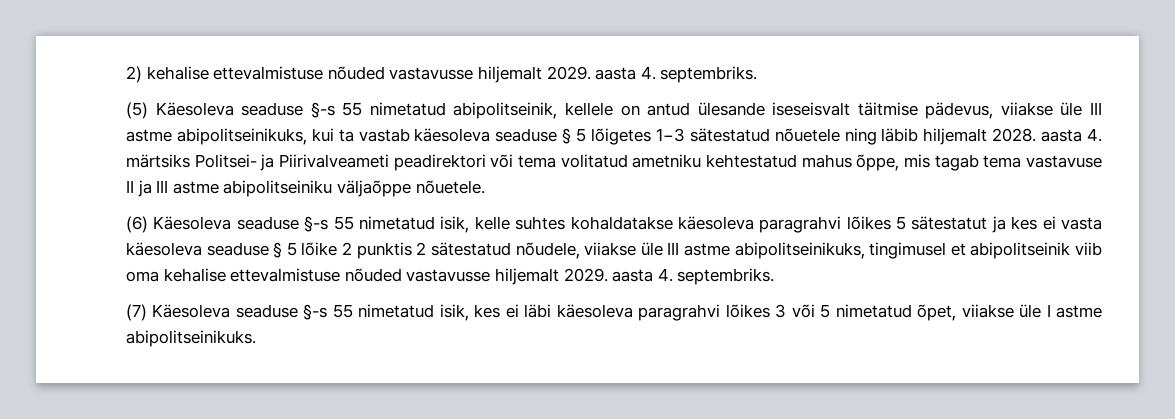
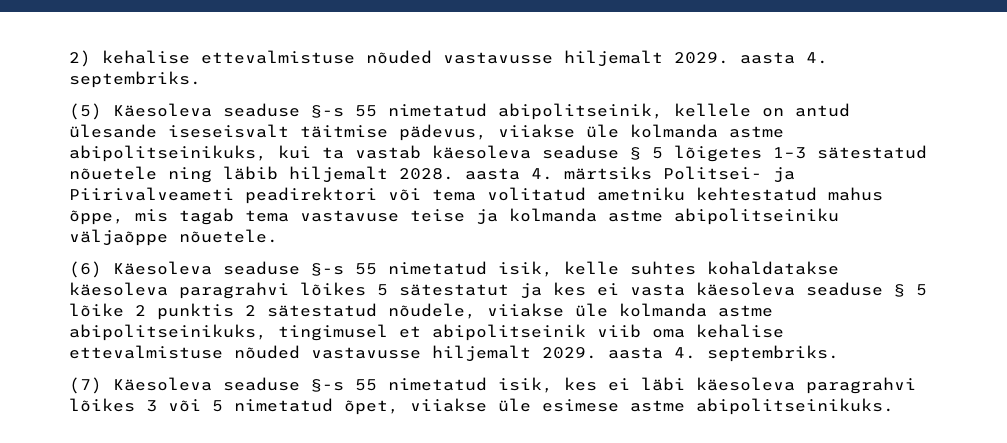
[1090,102,1102,115] III -> [630,124,718,138] kolmanda
[126,180,169,197] II ja III -> [410,208,597,225] teise ja kolmanda
[667,242,680,255] III -> [619,303,707,317] kolmanda
[1046,304,1051,317] I -> [542,399,619,412] esimese

